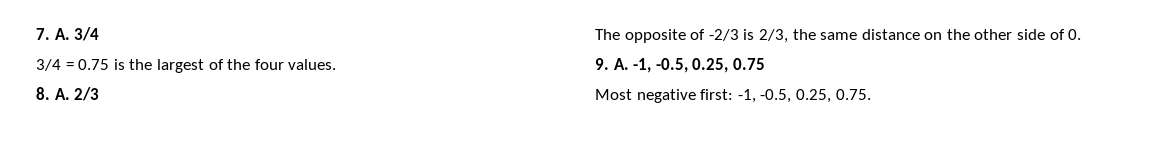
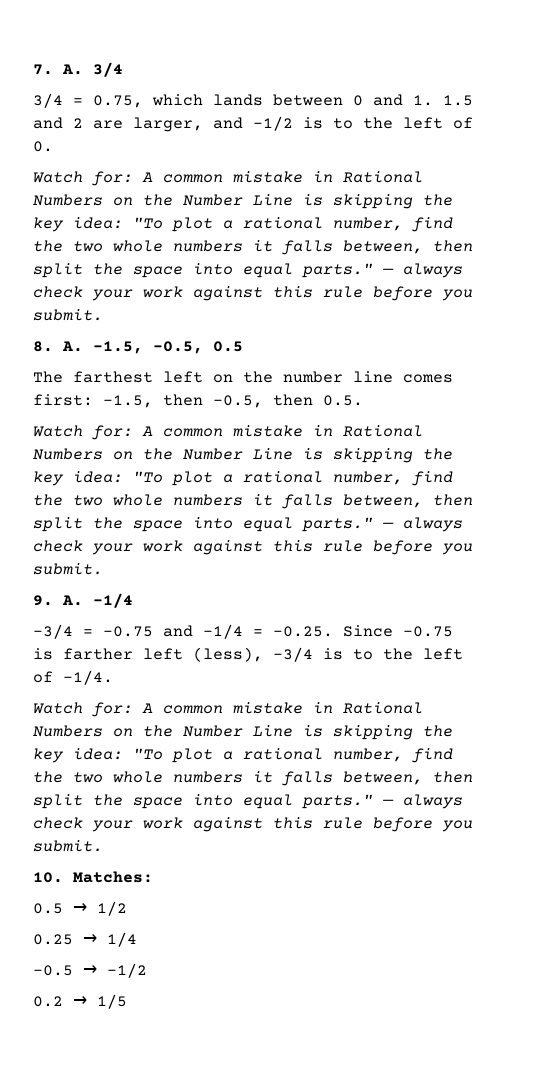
[78,59,337,73] [36,87,100,101] [595,29,1082,43] [595,58,765,73] [595,89,871,103] 0.75 is the largest of the four values. // 8. A. 2/3 // The opposite of -2/3 is 2/3, the same distance on the other side of 0. // 9. A. -1, -0.5, 0.25, 0.75 // Most negative first: -1, -0.5, 0.25, 0.75. -> [93,94,473,108] [33,116,473,132] [33,141,53,152] [33,171,423,186] [33,194,453,209] [33,217,453,232] [33,240,473,255] [33,263,463,278] [33,286,473,301] [33,309,103,321] [33,341,243,354] [33,371,453,383] [33,394,363,408] [33,425,423,440] [33,448,453,463] [33,471,453,486] [33,494,473,509] [33,517,463,532] [33,540,473,555] [33,563,103,575] [33,593,133,608] [33,624,453,639] [33,647,463,662] [33,670,113,685] [33,702,423,717] [33,725,453,740] [33,748,453,763] [33,771,473,786] [33,794,463,809] [33,817,473,832] [33,840,103,852] [33,871,153,883] [33,901,127,916] [33,932,137,947] [33,963,147,978] [33,994,127,1009] 0.75, which lands between 0 and 1. 1.5 and 2 are larger, and -1/2 is to the left of 0. // Watch for: A common mistake in Rational Numbers on the Number Line is skipping the key idea: "To plot a rational number, find the two whole numbers it falls between, then split the space into equal parts." — always check your work against this rule before you submit. // 8. A. -1.5, -0.5, 0.5 // The farthest left on the number line comes first: -1.5, then -0.5, then 0.5. // Watch for: A common mistake in Rational Numbers on the Number Line is skipping the key idea: "To plot a rational number, find the two whole numbers it falls between, then split the space into equal parts." — always check your work against this rule before you submit. // 9. A. -1/4 // -3/4 = -0.75 and -1/4 = -0.25. Since -0.75 is farther left (less), -3/4 is to the left of -1/4. // Watch for: A common mistake in Rational Numbers on the Number Line is skipping the key idea: "To plot a rational number, find the two whole numbers it falls between, then split the space into equal parts." — always check your work against this rule before you submit. // 10. Matches: // 0.5 → 1/2 // 0.25 → 1/4 // -0.5 → -1/2 // 0.2 → 1/5

